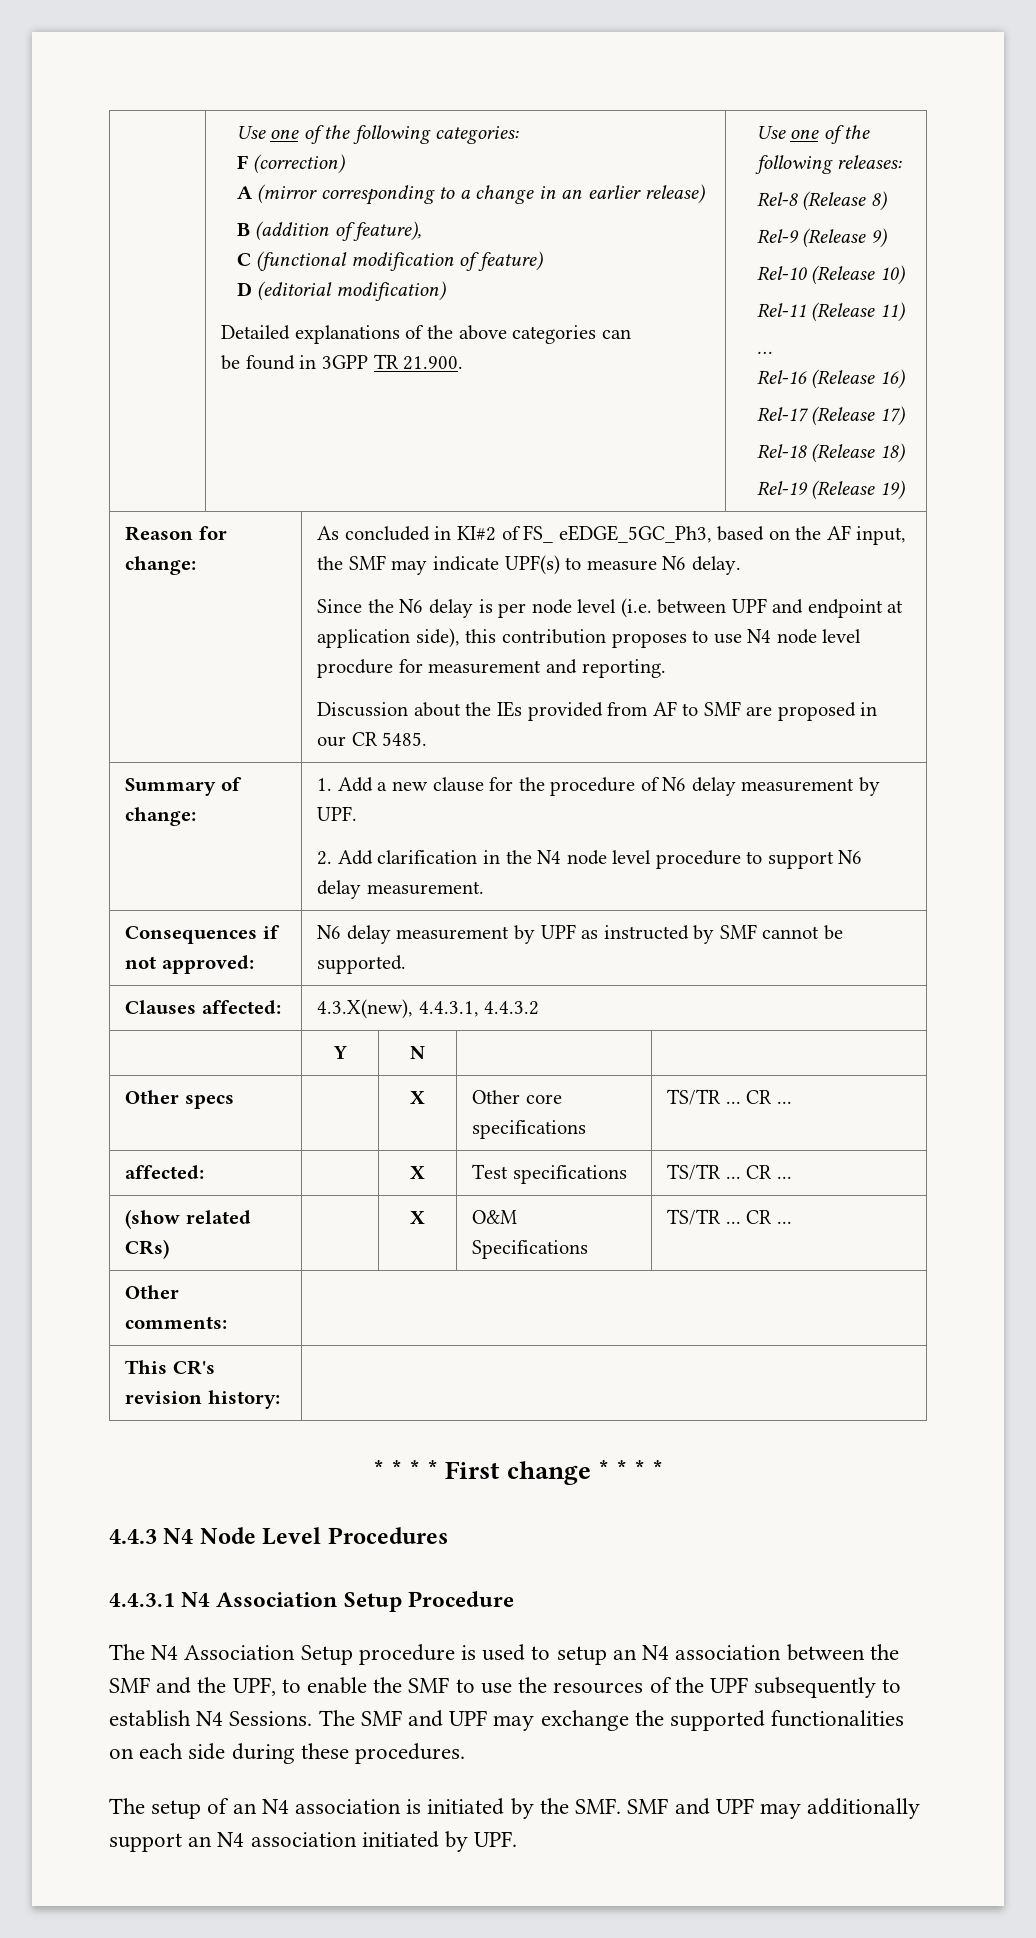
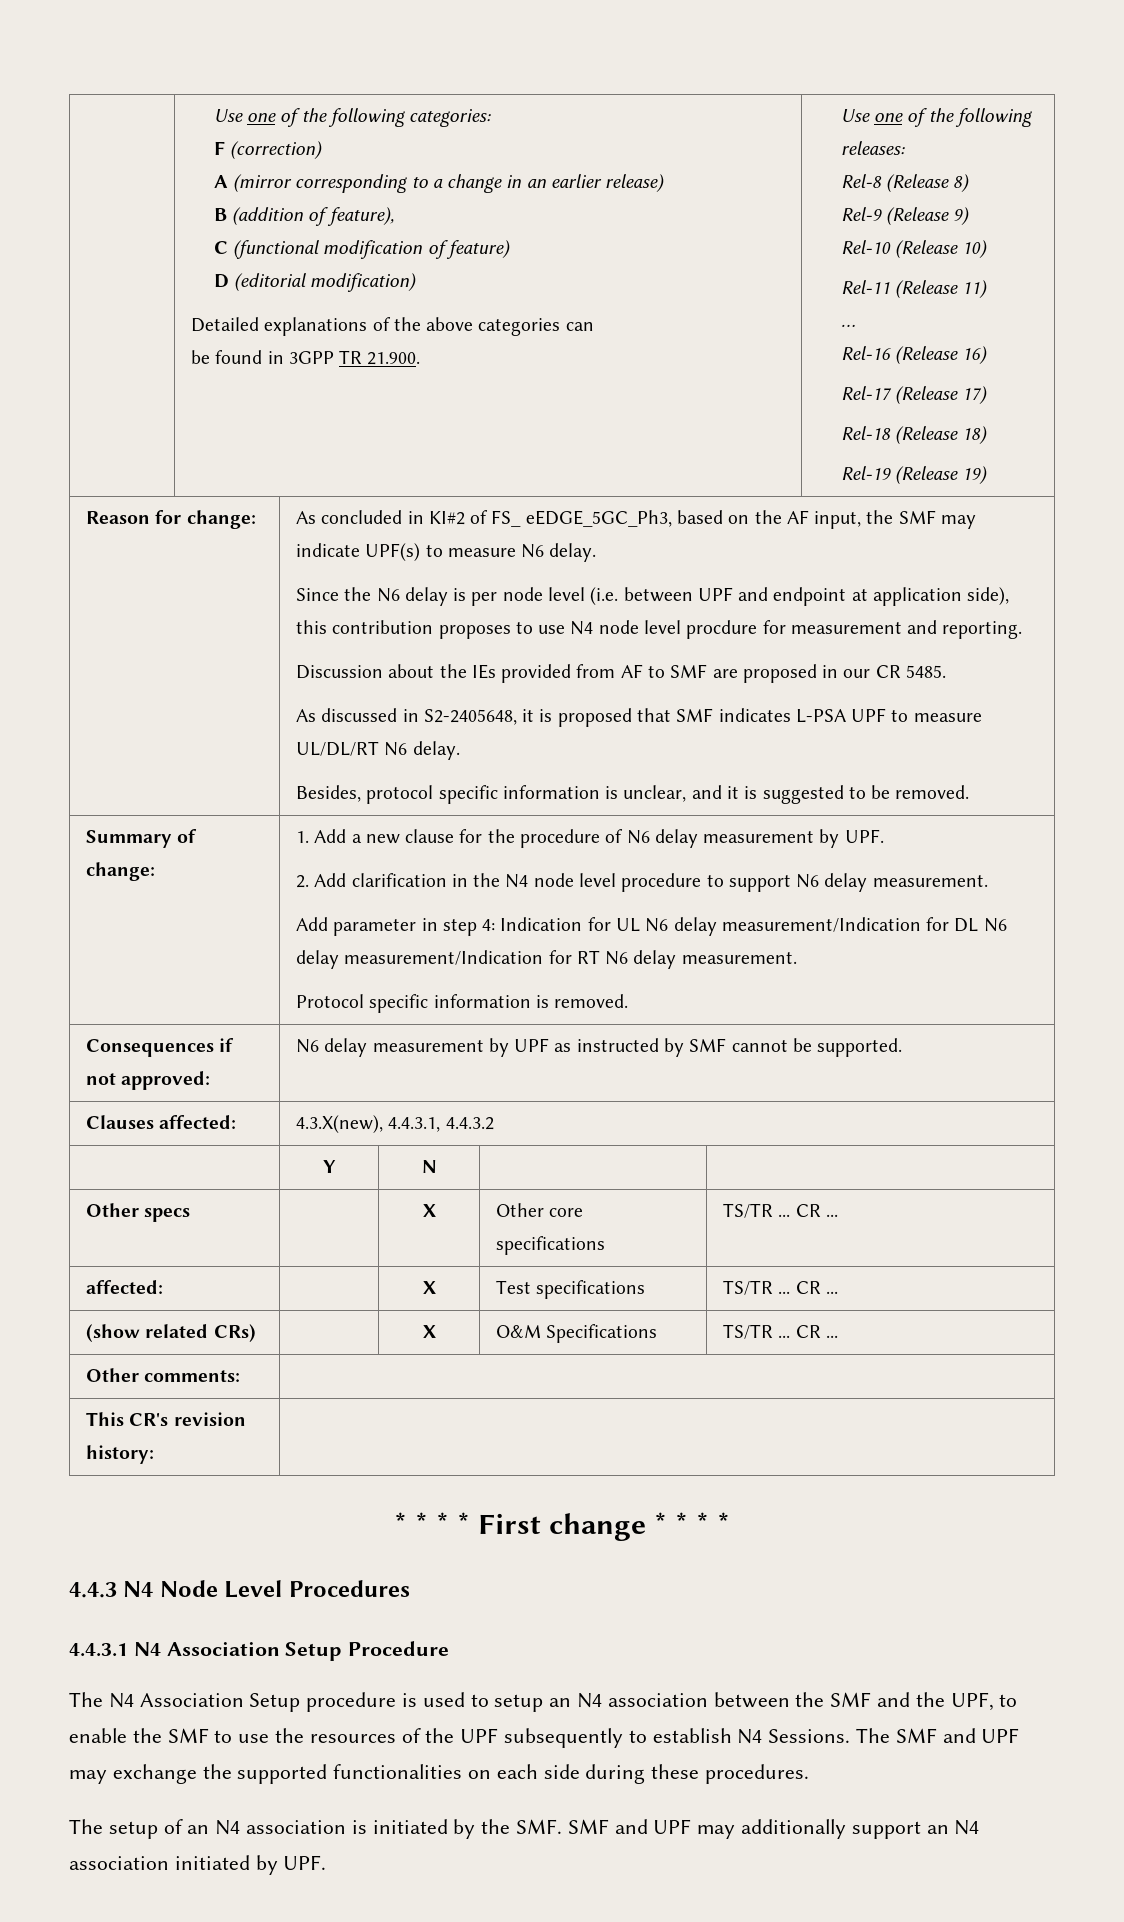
(428, 739) none -> [296,708,982,727] [296,741,460,760] [296,785,970,804] // As discussed in S2-2405648, it is proposed that SMF indicates L-PSA UPF to measure UL/DL/RT N6 delay. // Besides, protocol specific information is unclear, and it is suggested to be removed.
(484, 888) none -> [296,917,1007,936] [296,950,797,969] [296,994,629,1013] // Add parameter in step 4: Indication for UL N6 delay measurement/Indication for DL N6 delay measurement/Indication for RT N6 delay measurement. // Protocol specific information is removed.

